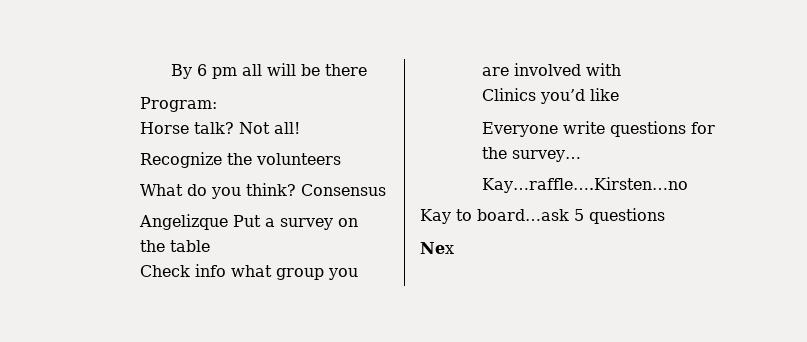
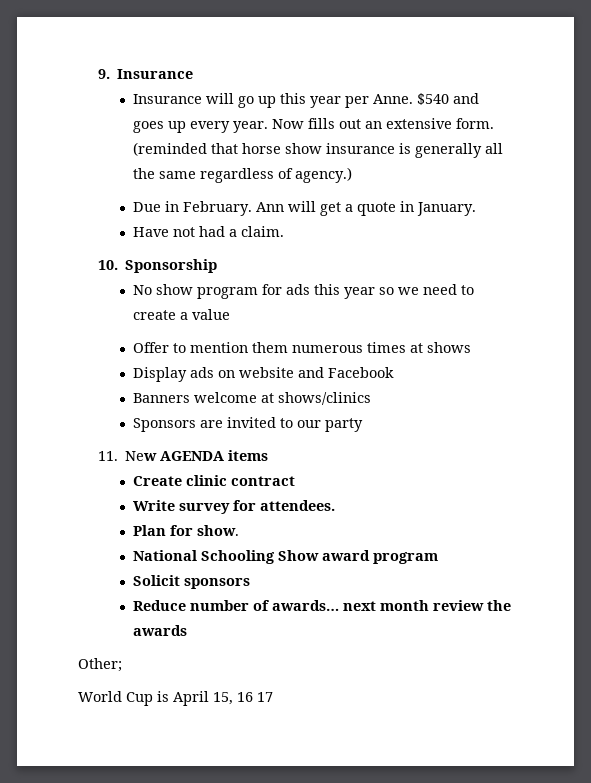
[170,63,367,79] [140,97,218,112] [140,122,301,134] [140,152,342,168] [140,183,387,199] [139,214,359,230] [140,240,211,252] [140,264,359,280] [482,63,622,76] [482,88,620,104] [482,121,716,137] [482,147,582,162] [482,177,689,193] [420,208,665,224] [420,242,454,254] By 6 pm all will be there // Program: // Horse talk? Not all! // Recognize the volunteers // What do you think? Consensus // Angelizque Put a survey on the table // Check info what group you are involved with // Clinics you’d like // Everyone write questions for the survey… // Kay…raffle….Kirsten…no // Kay to board…ask 5 questions // Nex -> [97,69,194,79] [133,93,480,108] [133,118,495,133] [133,142,504,158] [133,167,353,183] [133,201,477,216] [133,226,285,237] [97,259,217,273] [133,284,475,299] [133,309,231,320] [133,342,472,353] [133,367,395,382] [133,392,372,405] [133,417,364,432] [97,450,268,461] [133,475,296,486] [133,500,336,514] [133,525,240,536] [133,550,439,564] [133,575,251,589] [133,600,512,611] [133,625,188,636] [78,658,122,672] [78,691,273,706] 9. Insurance // Insurance will go up this year per Anne. $540 and goes up every year. Now fills out an extensive form. (reminded that horse show insurance is generally all the same regardless of agency.) // Due in February. Ann will get a quote in January. // Have not had a claim. // 10. Sponsorship // No show program for ads this year so we need to create a value // Offer to mention them numerous times at shows // Display ads on website and Facebook // Banners welcome at shows/clinics // Sponsors are invited to our party // 11. New AGENDA items // Create clinic contract // Write survey for attendees. // Plan for show. // National Schooling Show award program // Solicit sponsors // Reduce number of awards… next month review the awards // Other; // World Cup is April 15, 16 17

